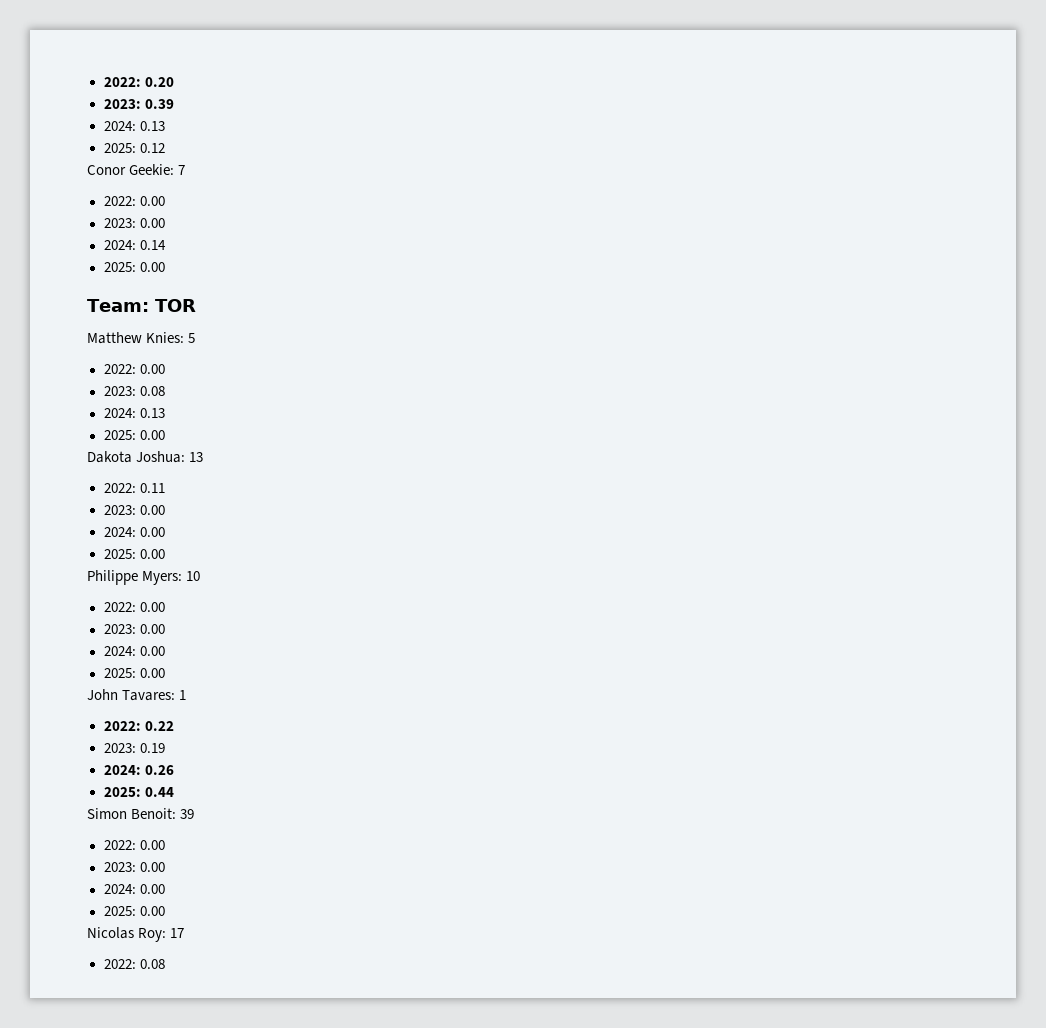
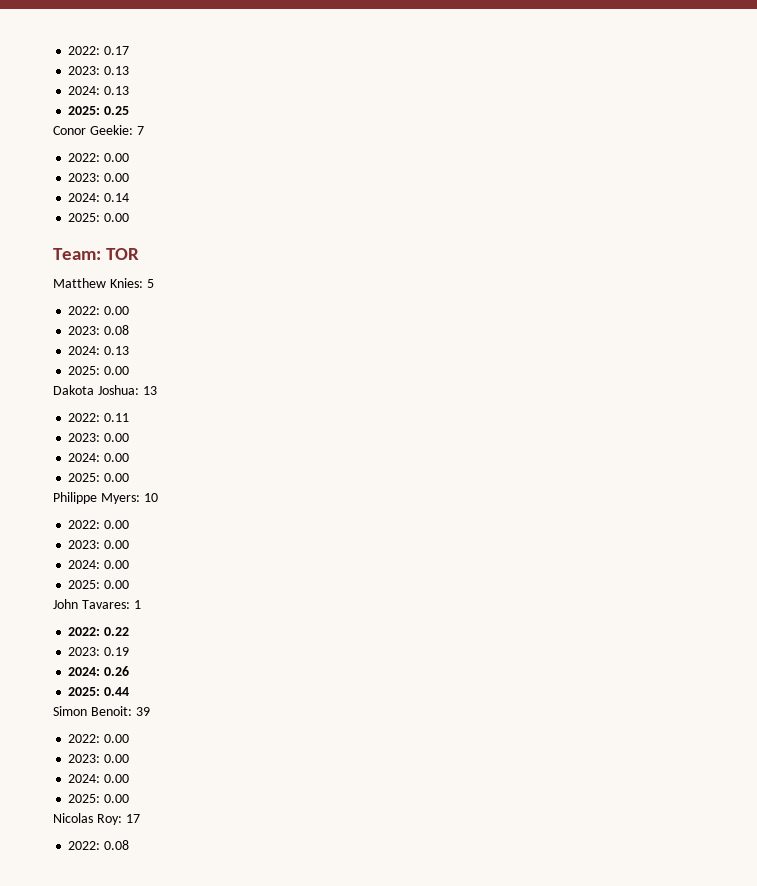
[103,77,174,87] [103,99,174,109] [103,121,165,131] [103,143,165,153] 2022: 0.20 // 2023: 0.39 // 2024: 0.13 // 2025: 0.12 -> [68,46,130,55] [68,66,130,75] [68,86,130,95] [68,106,130,115] 2022: 0.17 // 2023: 0.13 // 2024: 0.13 // 2025: 0.25

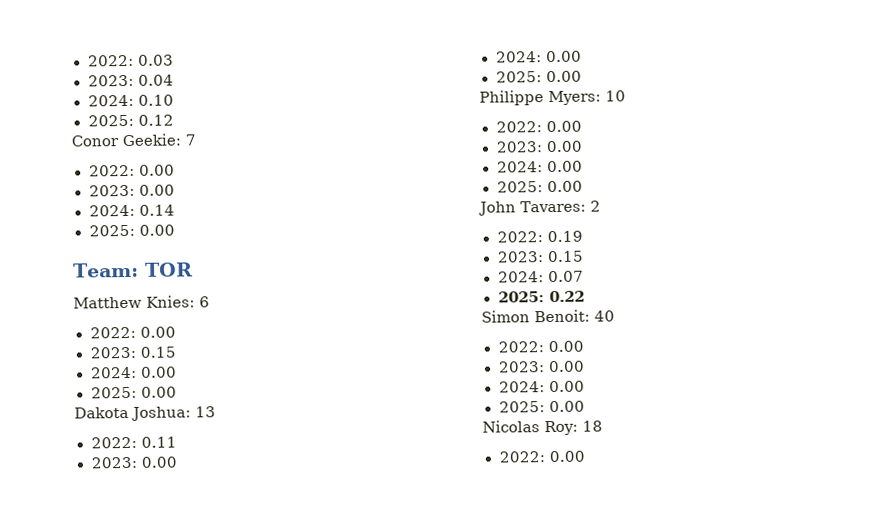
[68,46,130,55] [68,66,130,75] [68,86,130,95] [68,106,130,115] 2022: 0.17 // 2023: 0.13 // 2024: 0.13 // 2025: 0.25 -> [87,54,174,67] [87,74,174,87] [87,94,174,107] [87,114,174,127] 2022: 0.03 // 2023: 0.04 // 2024: 0.10 // 2025: 0.12
[146,279,154,288] [68,306,130,315] [68,325,130,335] [68,346,130,355] 5 // 2022: 0.00 // 2023: 0.08 // 2024: 0.13 -> [199,296,210,308] [89,326,176,339] [89,346,176,359] [90,366,177,379] 6 // 2022: 0.00 // 2023: 0.15 // 2024: 0.00
[133,600,141,609] [68,627,130,636] [68,647,130,656] [68,666,130,676] [68,687,130,696] 1 // 2022: 0.22 // 2023: 0.19 // 2024: 0.26 // 2025: 0.44 -> [589,200,601,212] [496,230,583,243] [496,250,584,263] [497,270,584,283] [497,290,585,303] 2 // 2022: 0.19 // 2023: 0.15 // 2024: 0.07 // 2025: 0.22
[135,707,150,716] 39 -> [594,310,615,322] 40
[125,814,140,823] [68,840,130,850] 17 // 2022: 0.08 -> [582,420,603,432] [498,450,585,463] 18 // 2022: 0.00

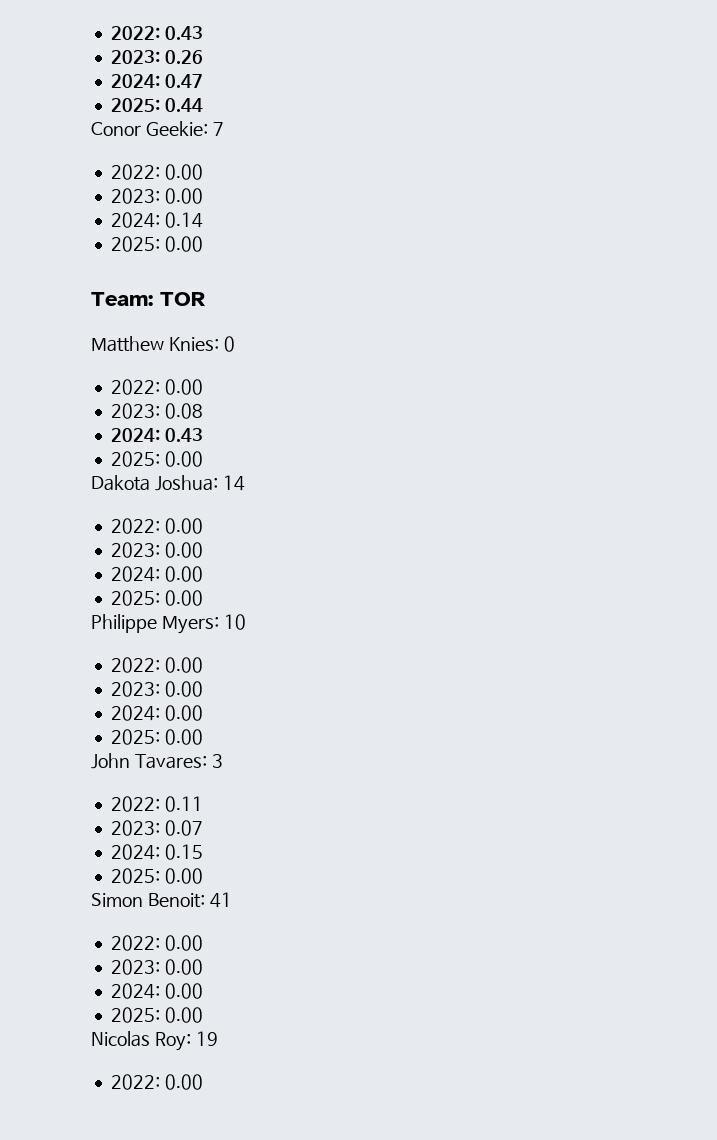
[87,54,174,67] [87,74,174,87] [87,94,174,107] [87,114,174,127] 2022: 0.03 // 2023: 0.04 // 2024: 0.10 // 2025: 0.12 -> [110,26,203,40] [110,50,203,64] [110,74,203,88] [110,98,203,112] 2022: 0.43 // 2023: 0.26 // 2024: 0.47 // 2025: 0.44
[199,296,210,308] [89,326,176,339] [89,346,176,359] [90,366,177,379] 6 // 2022: 0.00 // 2023: 0.15 // 2024: 0.00 -> [223,336,235,352] [110,379,203,395] [110,403,203,419] [110,428,203,442] 0 // 2022: 0.00 // 2023: 0.08 // 2024: 0.43
[195,406,216,418] [90,436,177,449] 13 // 2022: 0.11 -> [222,475,245,491] [110,518,203,534] 14 // 2022: 0.00
[589,200,601,212] [496,230,583,243] [496,250,584,263] [497,270,584,283] [497,290,585,303] 2 // 2022: 0.19 // 2023: 0.15 // 2024: 0.07 // 2025: 0.22 -> [211,754,223,768] [110,796,203,812] [110,820,203,836] [110,844,203,860] [110,868,203,884] 3 // 2022: 0.11 // 2023: 0.07 // 2024: 0.15 // 2025: 0.00
[594,310,615,322] 40 -> [209,892,232,908] 41
[582,420,603,432] 18 -> [195,1031,218,1046] 19

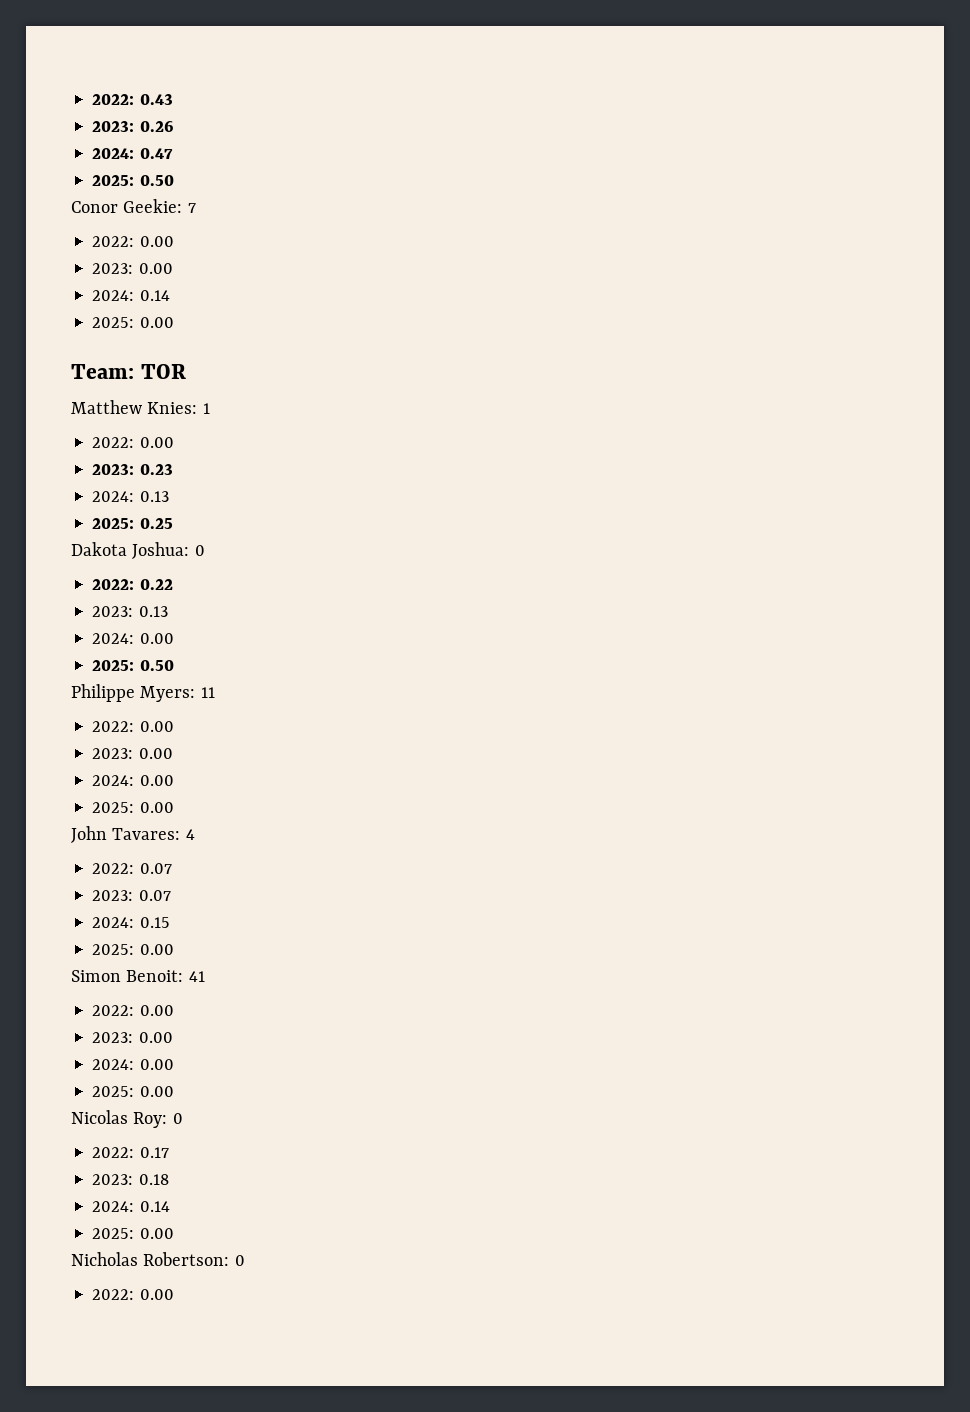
[164,98,203,112] 0.44 -> [139,175,174,186] 0.50
[223,336,235,352] [110,379,203,395] [110,403,203,419] [110,428,203,442] [110,451,203,467] 0 // 2022: 0.00 // 2023: 0.08 // 2024: 0.43 // 2025: 0.00 -> [202,403,210,414] [92,437,174,448] [92,464,173,475] [92,491,169,502] [92,518,173,529] 1 // 2022: 0.00 // 2023: 0.23 // 2024: 0.13 // 2025: 0.25
[222,475,245,491] [110,518,203,534] [110,542,203,558] [110,566,203,582] [110,590,203,606] 14 // 2022: 0.00 // 2023: 0.00 // 2024: 0.00 // 2025: 0.00 -> [194,545,205,556] [92,579,173,590] [92,606,168,617] [92,633,174,644] [92,660,174,671] 0 // 2022: 0.22 // 2023: 0.13 // 2024: 0.00 // 2025: 0.50
[223,614,246,630] 10 -> [200,687,215,698] 11
[211,754,223,768] [110,796,203,812] 3 // 2022: 0.11 -> [185,829,195,840] [92,863,172,874] 4 // 2022: 0.07
[195,1031,218,1046] 19 -> [172,1113,183,1124] [92,1147,169,1158] [92,1174,169,1185] [92,1201,170,1212] [92,1228,174,1239] [71,1252,245,1266] 0 // 2022: 0.17 // 2023: 0.18 // 2024: 0.14 // 2025: 0.00 // Nicholas Robertson: 0

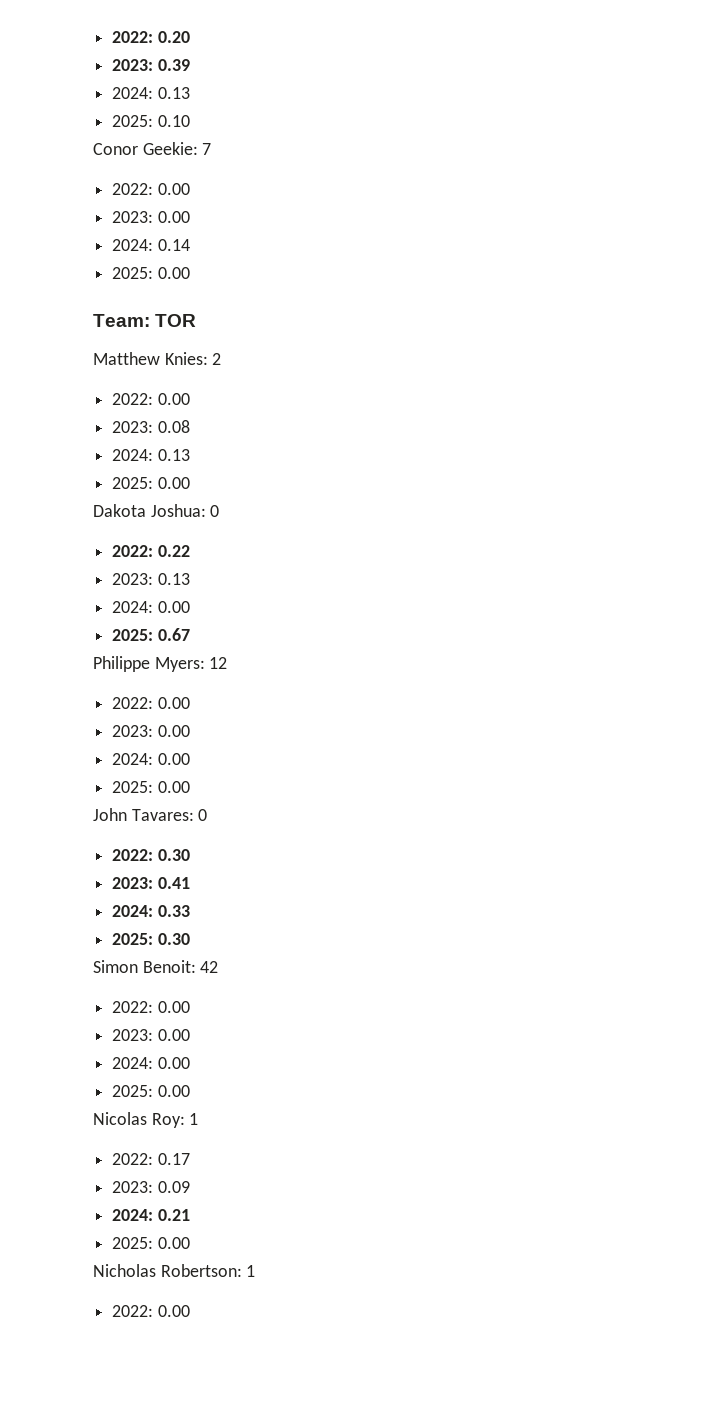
[92,94,173,105] [92,121,174,132] [92,148,173,159] [92,175,174,186] 2022: 0.43 // 2023: 0.26 // 2024: 0.47 // 2025: 0.50 -> [112,31,190,43] [112,59,190,71] [112,87,190,99] [112,115,190,127] 2022: 0.20 // 2023: 0.39 // 2024: 0.13 // 2025: 0.10
[202,403,210,414] [92,437,174,448] [92,464,173,475] [92,491,169,502] [92,518,173,529] 1 // 2022: 0.00 // 2023: 0.23 // 2024: 0.13 // 2025: 0.25 -> [212,353,222,365] [112,393,190,405] [112,420,190,433] [112,449,190,461] [112,477,190,489] 2 // 2022: 0.00 // 2023: 0.08 // 2024: 0.13 // 2025: 0.00
[139,660,174,671] 0.50 -> [157,628,190,641] 0.67
[200,687,215,698] 11 -> [209,657,228,669] 12
[185,829,195,840] [92,863,172,874] [92,890,171,901] [92,917,170,928] [92,944,174,955] 4 // 2022: 0.07 // 2023: 0.07 // 2024: 0.15 // 2025: 0.00 -> [198,809,208,821] [112,849,190,861] [112,877,190,889] [112,905,190,917] [112,933,190,945] 0 // 2022: 0.30 // 2023: 0.41 // 2024: 0.33 // 2025: 0.30
[188,971,205,982] 41 -> [200,961,219,973] 42
[172,1113,183,1124] 0 -> [189,1113,199,1125] 1
[138,1174,169,1185] [92,1201,170,1212] 0.18 // 2024: 0.14 -> [157,1181,190,1193] [112,1209,190,1221] 0.09 // 2024: 0.21
[234,1255,245,1266] 0 -> [246,1265,256,1277] 1

